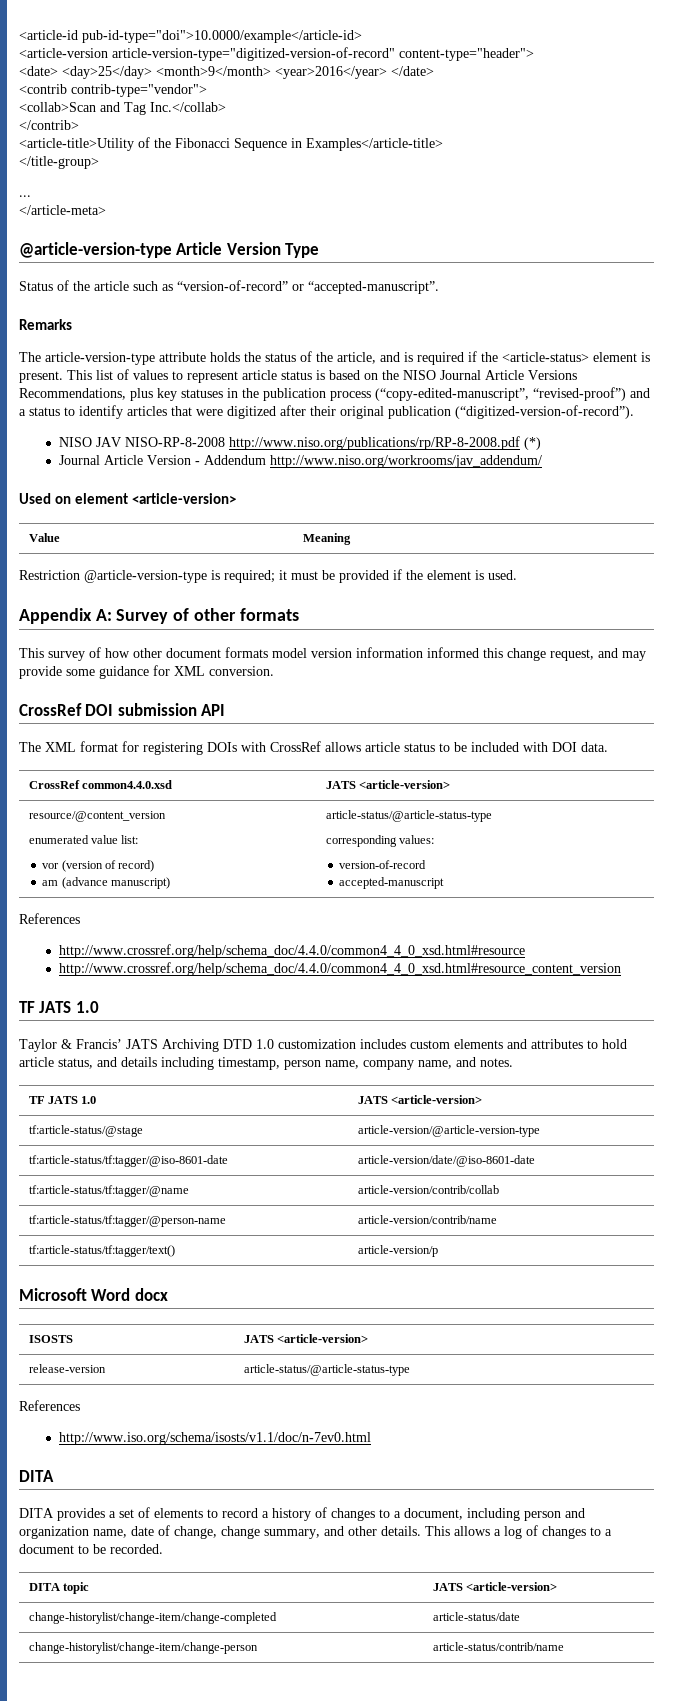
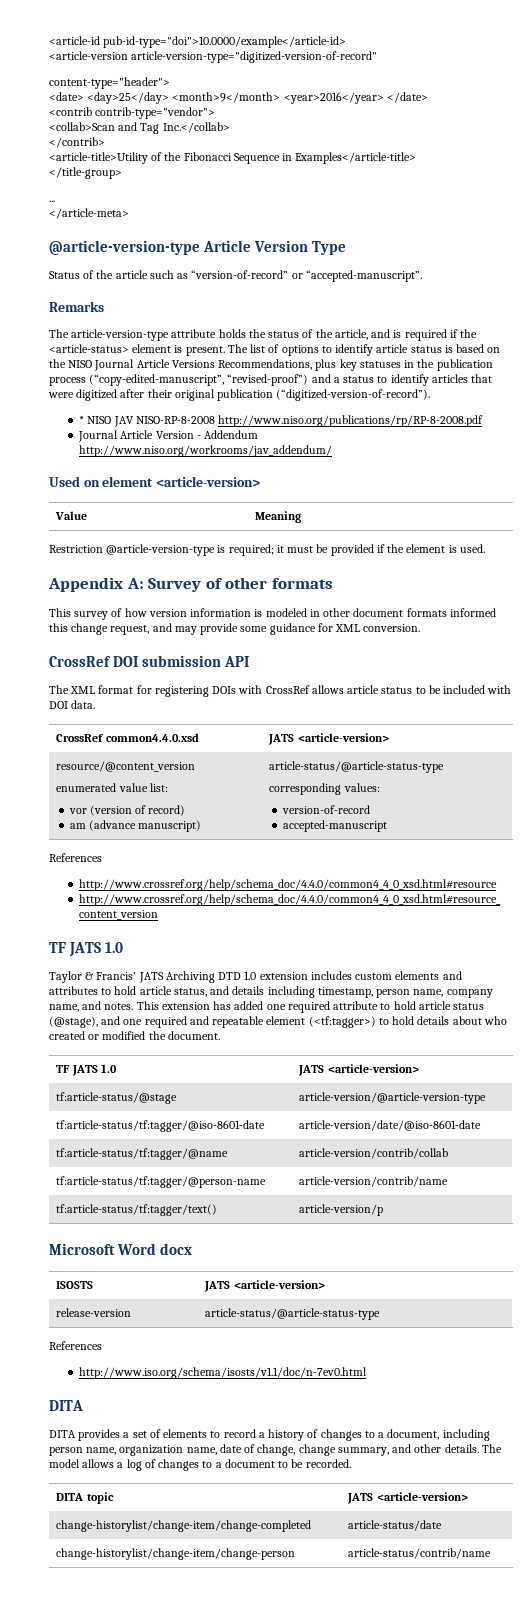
(395, 54) none -> (378, 57) //
[67,370,92,380] This -> [227,344,248,353] The
[133,370,238,383] values to represent -> [281,344,374,356] options to identify
(634, 412) none -> [79,416,85,424] *
[523,437,541,450] (*) -> (484, 421) none
[133,647,423,658] other document formats model version information -> [148,608,447,617] version information is modeled in other document formats
[278,1039,356,1049] customization -> [259,972,308,980] extension
(513, 1062) none -> [136,1001,485,1013] [49,1016,507,1028] [49,1031,220,1040] This extension has added one required attribute to hold article status (@stage), and one required and repeatable element (<tf:tagger>) to hold details about who created or modified the document.
[565,1508,585,1518] and -> [86,1447,117,1455] name,
[425,1526,450,1536] This -> [481,1444,502,1453] [49,1459,80,1468] The model

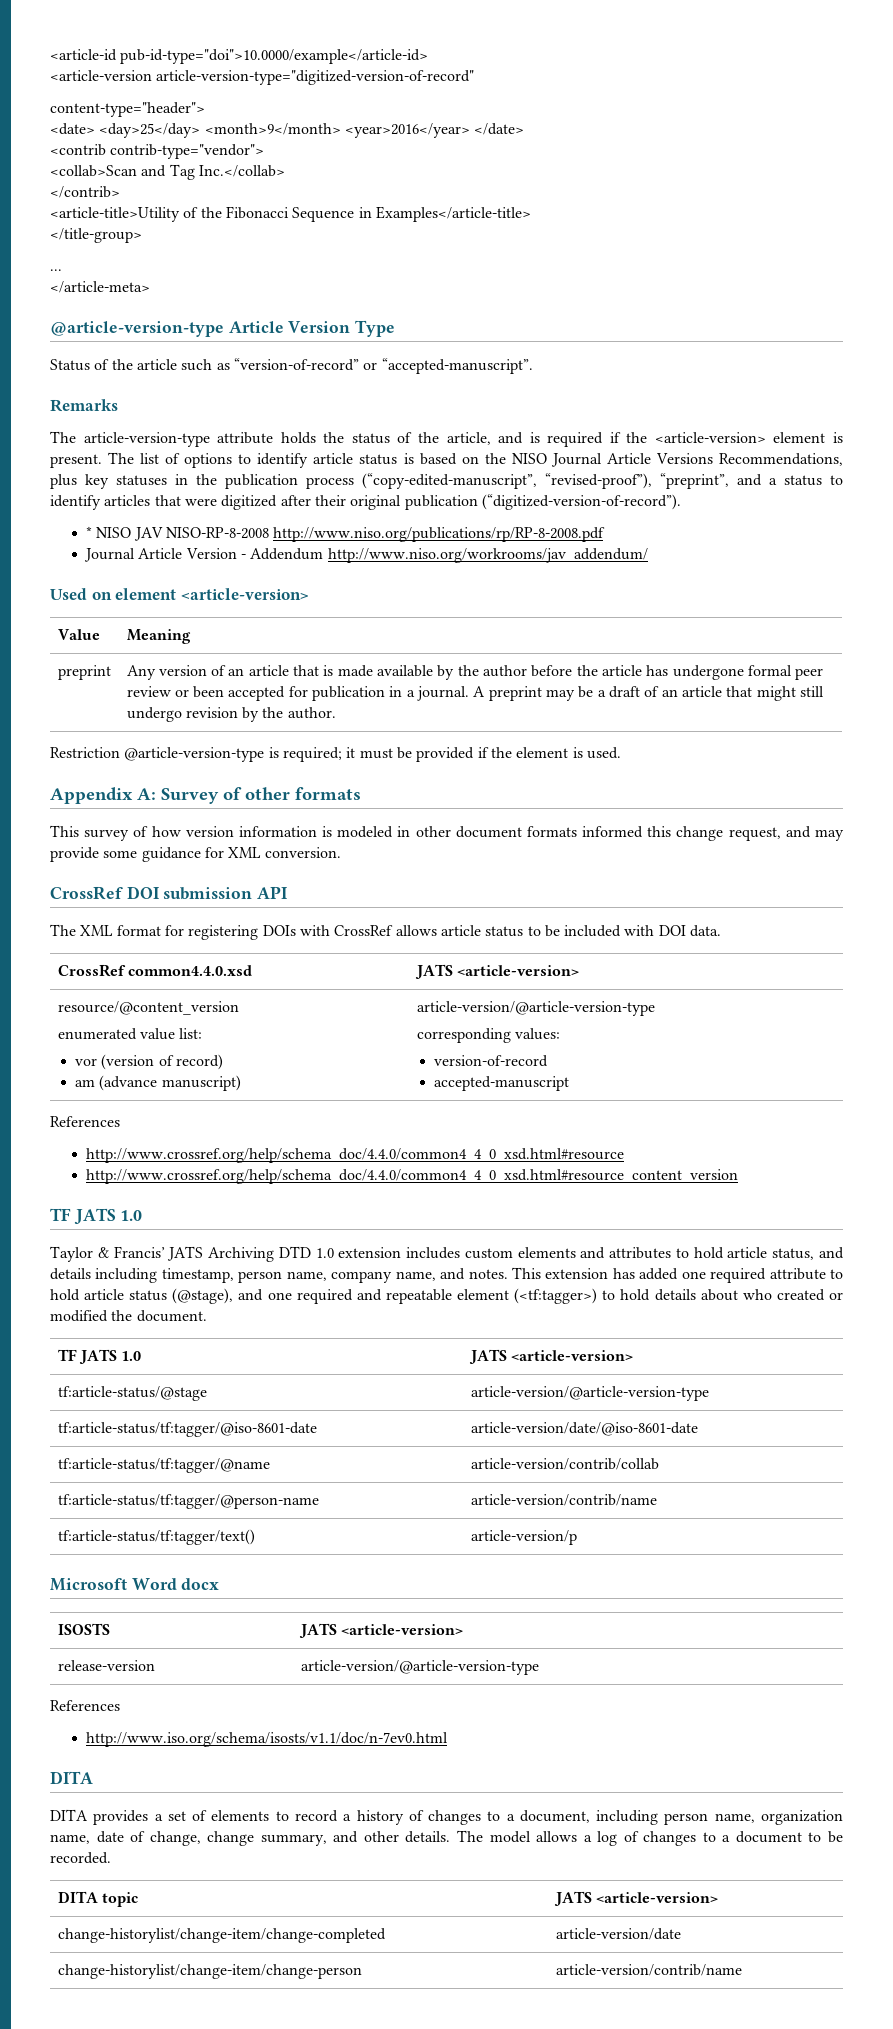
[49,344,129,353] <article-status> -> [654,432,766,443] <article-version>
[227,374,309,386] “revised-proof”) -> [545,473,729,489] “revised-proof”), “preprint”,
(302, 517) none -> [57,665,111,680] [126,665,824,680] [126,686,824,701] [126,707,336,722] // preprint | Any version of an article that is made available by the author before the article has undergone formal peer review or been accepted for publication in a journal. A preprint may be a draft of an article that might still undergo revision by the author.
[269,761,445,773] article-status/@article-status-type -> [416,1001,655,1016] article-version/@article-version-type
[205,1308,381,1320] article-status/@article-status-type -> [300,1660,539,1675] article-version/@article-version-type
[348,1520,443,1531] article-status/date -> [555,1928,681,1940] article-version/date
[348,1548,492,1559] article-status/contrib/name -> [555,1964,742,1976] article-version/contrib/name

